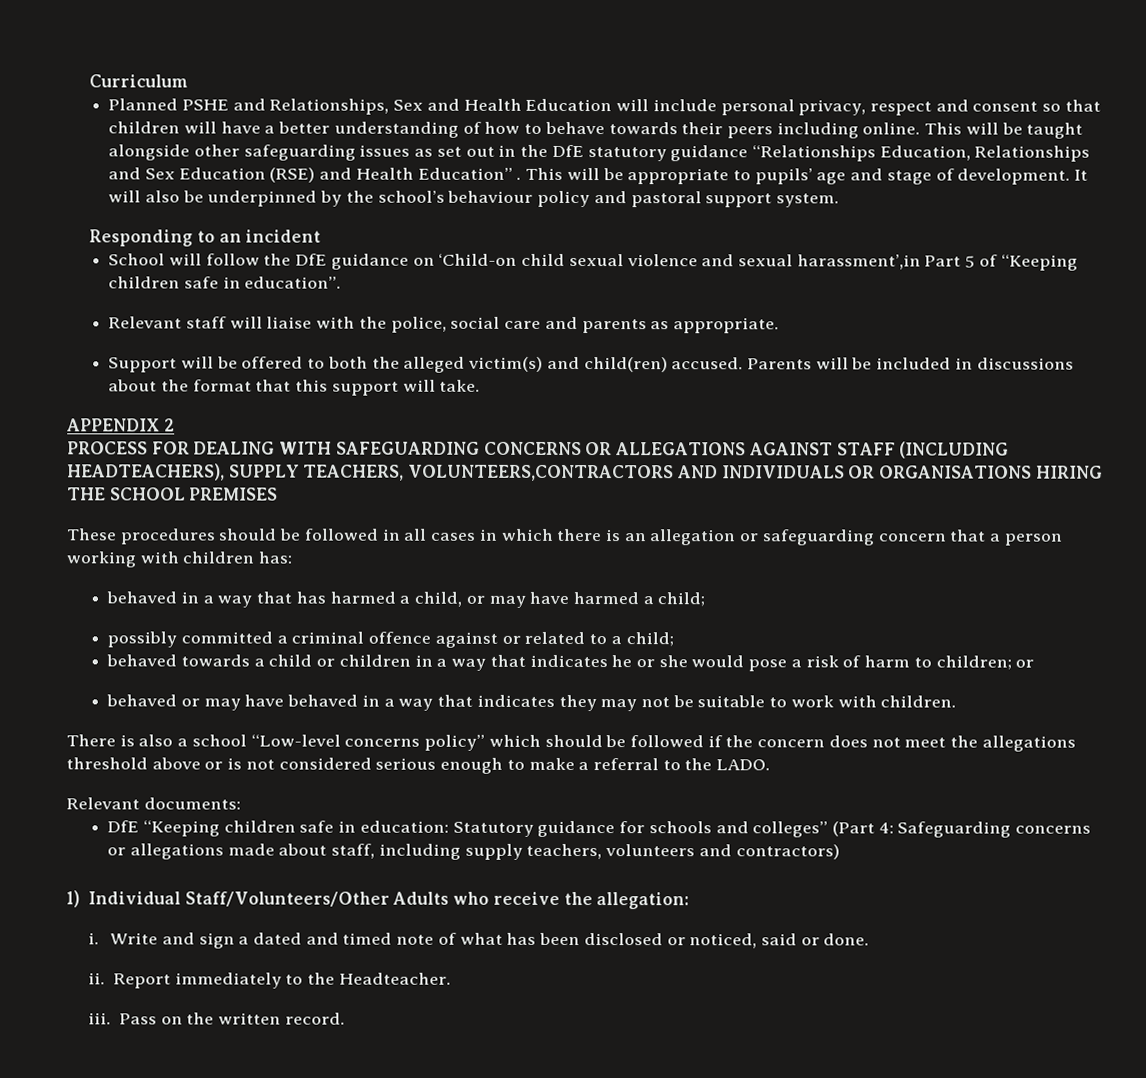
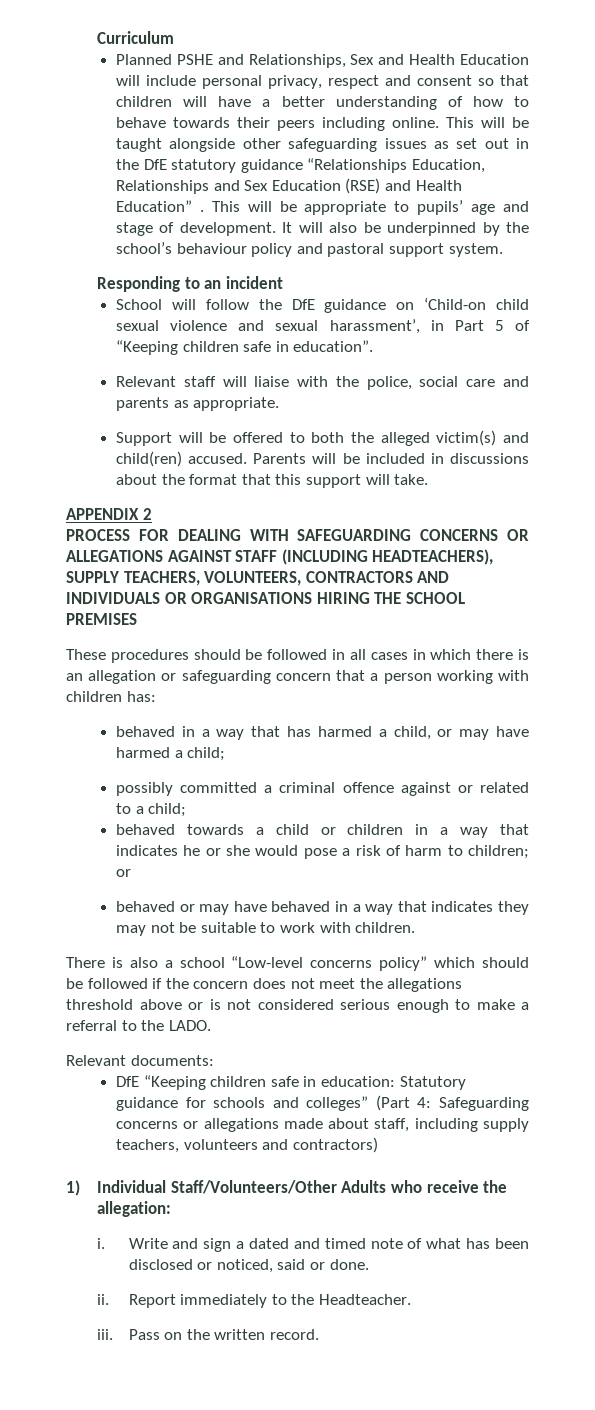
[796,254,921,270] harassment’,in -> [329,319,444,334] harassment’, in
[408,464,675,482] VOLUNTEERS,CONTRACTORS -> [204,571,413,586] VOLUNTEERS, CONTRACTORS

